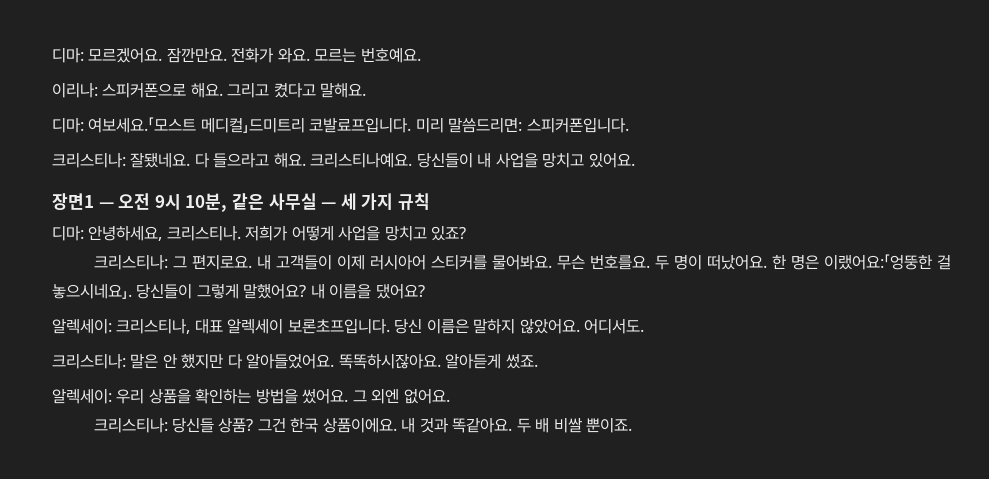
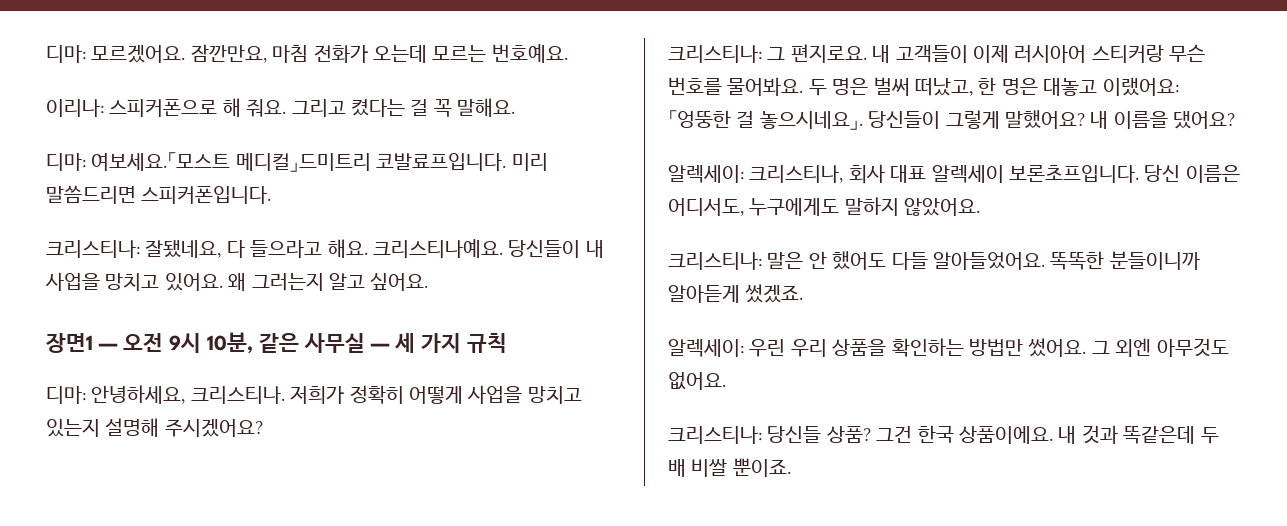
[166,47,310,63] 잠깐만요. 전화가 와요. -> [190,44,427,63] 잠깐만요, 마침 전화가 오는데
[190,82,316,98] 해요. 그리고 켰다고 -> [222,98,452,117] 해 줘요. 그리고 켰다는 걸 꼭
[448,117,523,133] 말씀드리면: -> [46,185,136,204] 말씀드리면
[130,152,191,168] 잘됐네요. -> [145,240,222,258] 잘됐네요,
(635, 160) none -> [228,273,429,291] 왜 그러는지 알고 싶어요.
(288, 233) none -> [349,385,404,404] 정확히
[431,226,467,241] 있죠? -> [46,418,263,437] 있는지 설명해 주시겠어요?
[430,254,767,270] 스티커를 물어봐요. 무슨 번호를요. 두 명이 떠났어요. -> [1091,44,1206,63] [668,77,973,96] 스티커랑 무슨 번호를 물어봐요. 두 명은 벌써 떠났고,
(819, 262) none -> [1043,78,1098,96] 대놓고
(191, 326) none -> [848,164,885,184] 회사
(469, 326) none -> [668,198,840,216] 어디서도, 누구에게도
[584,318,645,334] 어디서도. -> (981, 207) none
[181,353,538,369] [52,388,112,404] 했지만 다 알아들었어요. 똑똑하시잖아요. 알아듣게 썼죠. // 알렉세이: -> [832,251,1200,270] [668,284,804,303] [668,339,786,357] 했어도 다들 알아들었어요. 똑똑한 분들이니까 알아듣게 썼겠죠. // 알렉세이: 우린
[255,388,298,404] 방법을 -> [969,338,1023,356] 방법만
(400, 396) none -> [1156,338,1229,357] 아무것도
[452,417,513,433] 똑같아요. -> [1123,426,1196,444] 똑같은데

